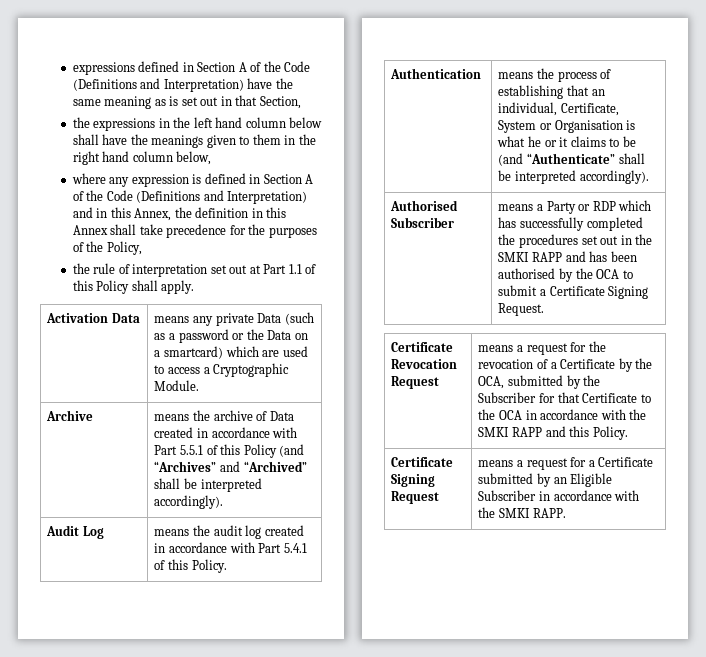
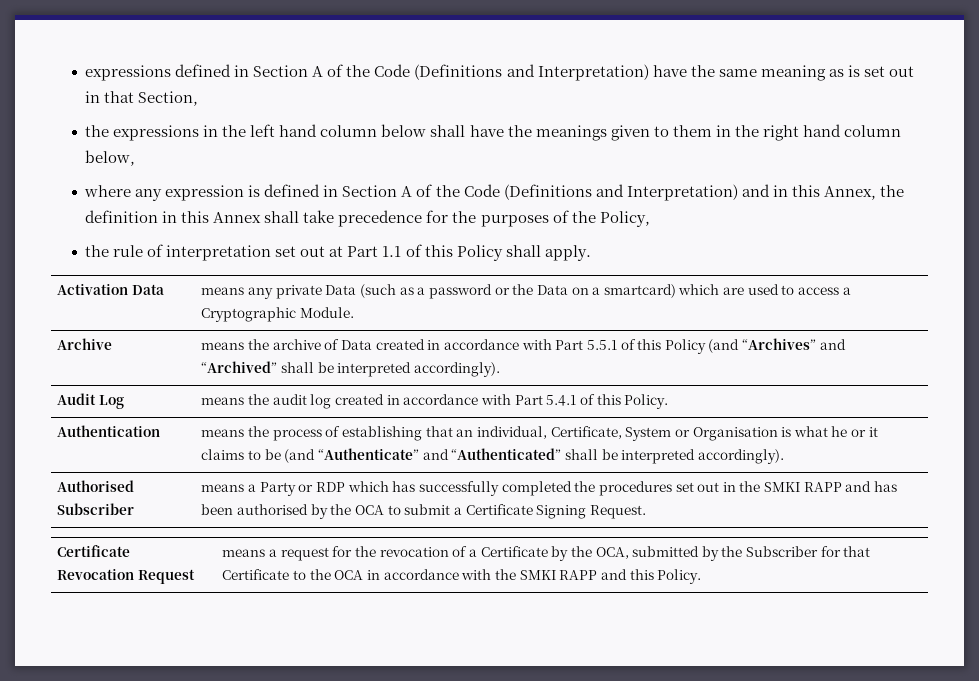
(615, 158) none -> [422,448,562,460] and “Authenticated”
[391,457,454,467] [391,474,436,487] [391,491,440,504] [478,457,654,470] [478,473,613,487] [478,490,640,501] [478,507,566,518] // Certificate Signing Request | means a request for a Certificate submitted by an Eligible Subscriber in accordance with the SMKI RAPP. -> (702, 576) none

